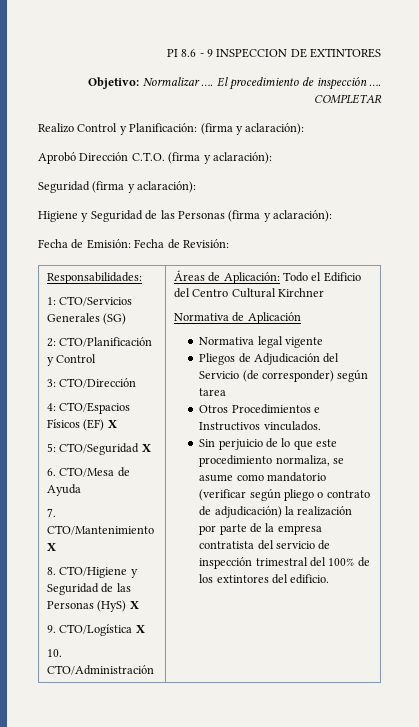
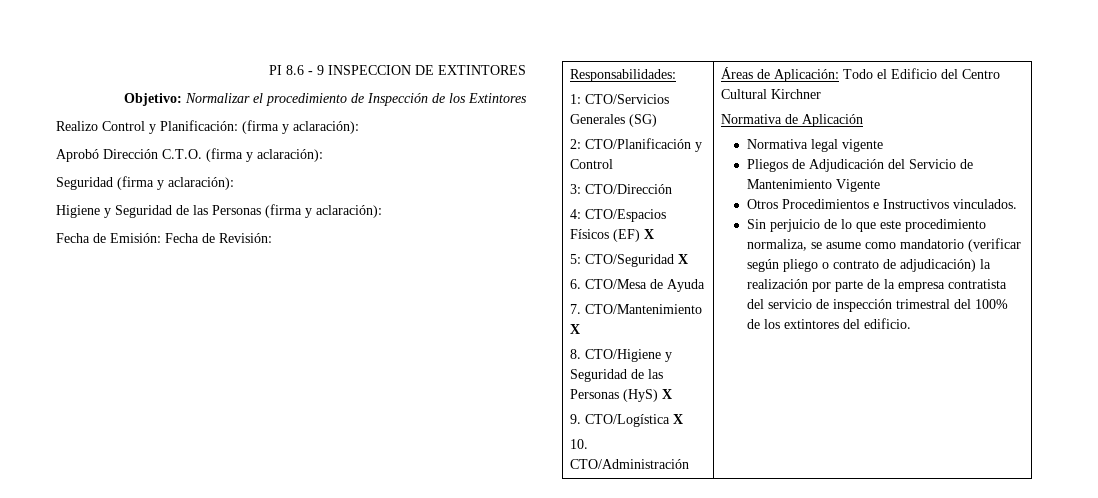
[201,77,381,90] [314,94,382,104] …. El procedimiento de inspección …. COMPLETAR -> [253,93,527,106] el procedimiento de Inspección de los Extintores
[242,369,369,382] [199,388,227,396] (de corresponder) según tarea -> [959,159,973,169] [746,179,880,192] de Mantenimiento Vigente

